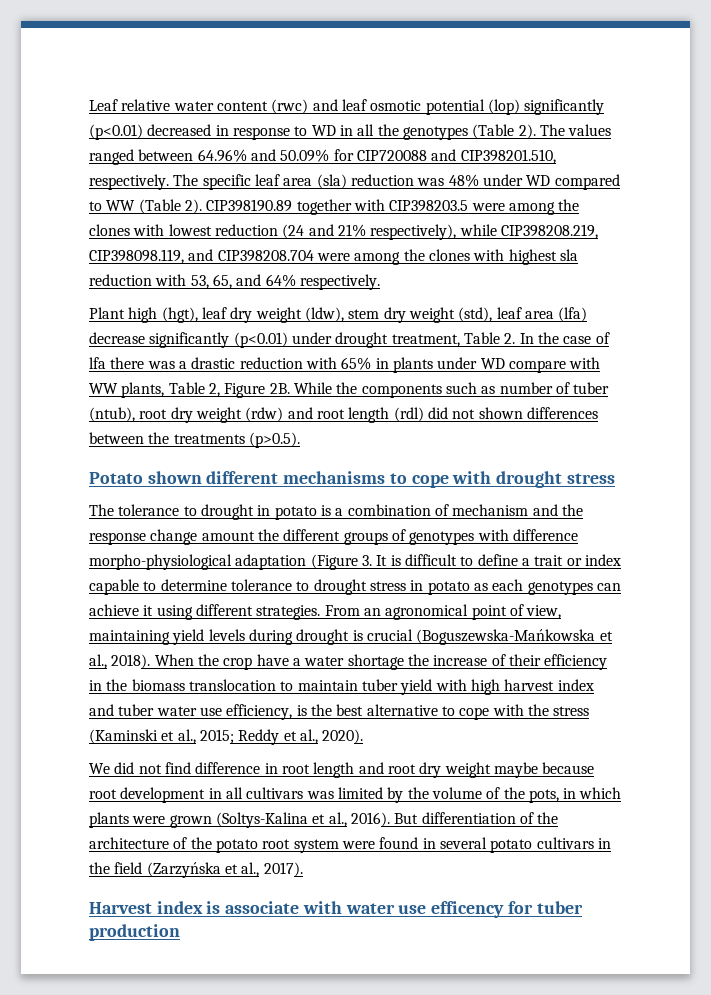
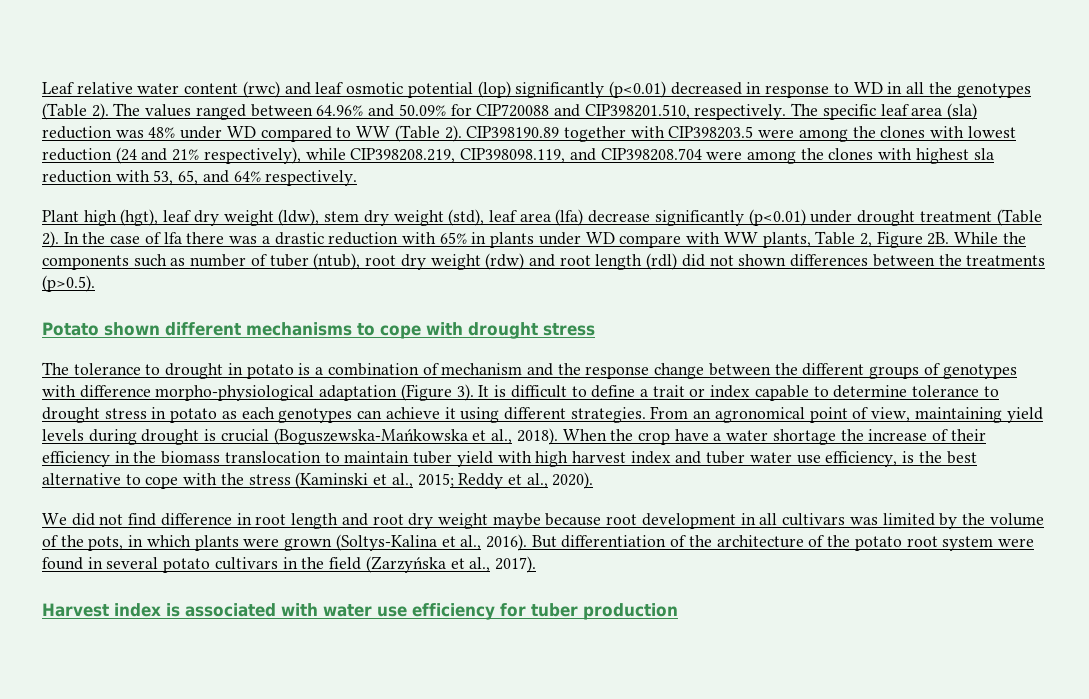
[391,332,516,347] treatment, Table 2. -> [919,209,1042,226] [42,231,59,248] treatment (Table 2).
[201,531,255,541] amount -> [708,363,771,376] between
[361,555,372,566] 3. -> [456,384,474,401] 3).
[225,901,300,914] associate -> [185,603,276,617] associated
[431,901,505,918] efficency -> [412,603,495,620] efficiency

